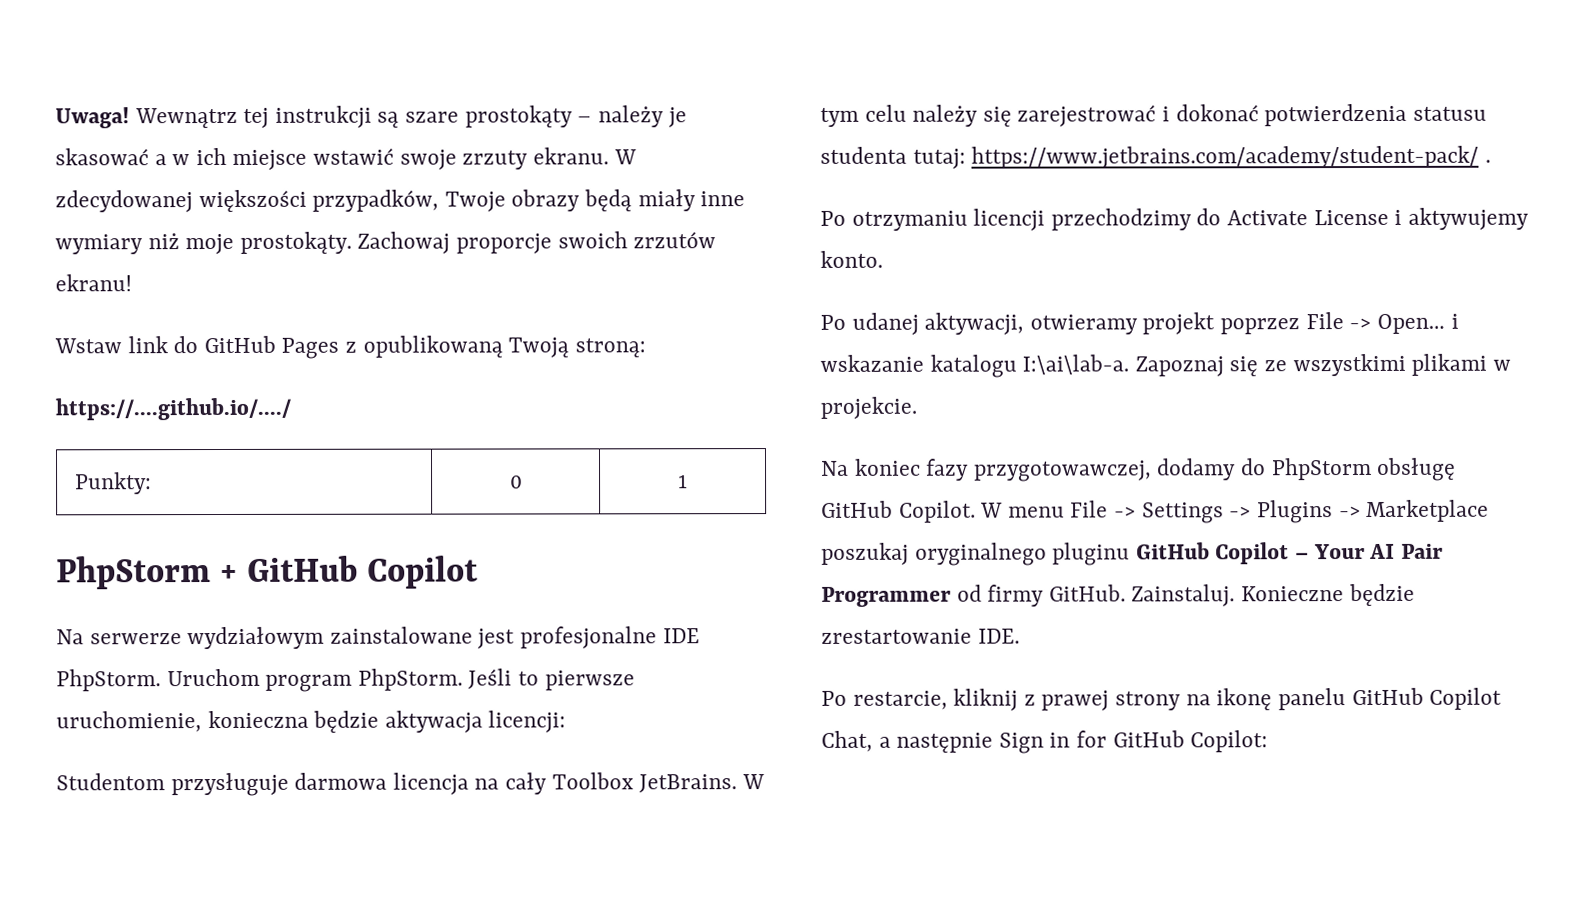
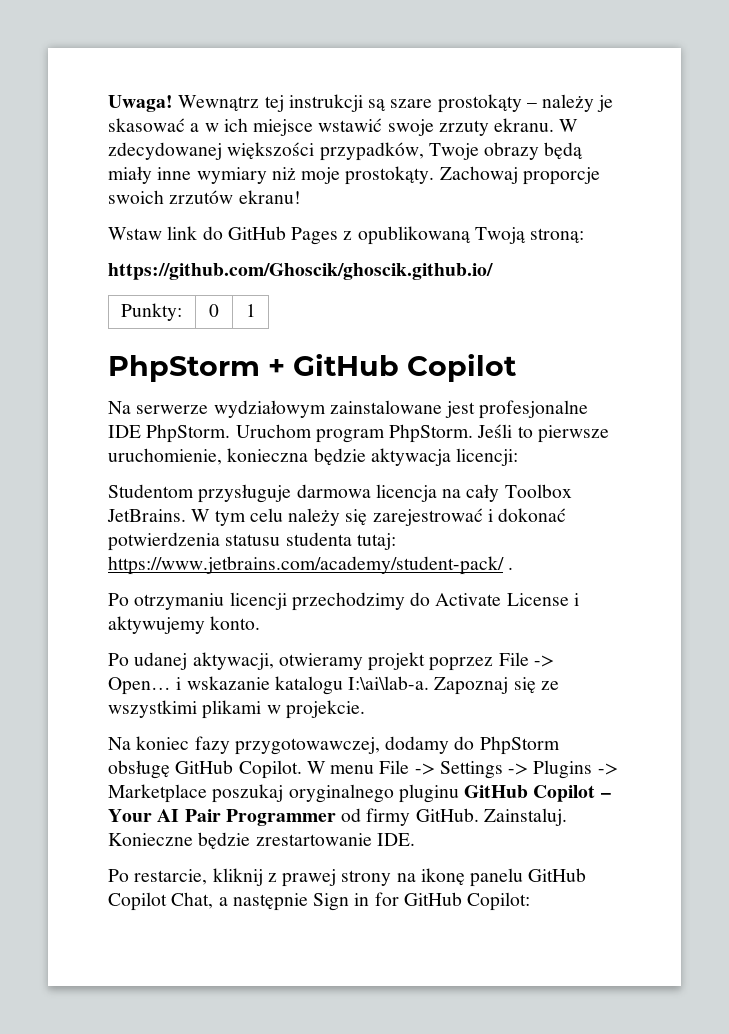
[55,397,291,421] https://....github.io/..../ -> [108,263,493,280] https://github.com/Ghoscik/ghoscik.github.io/

